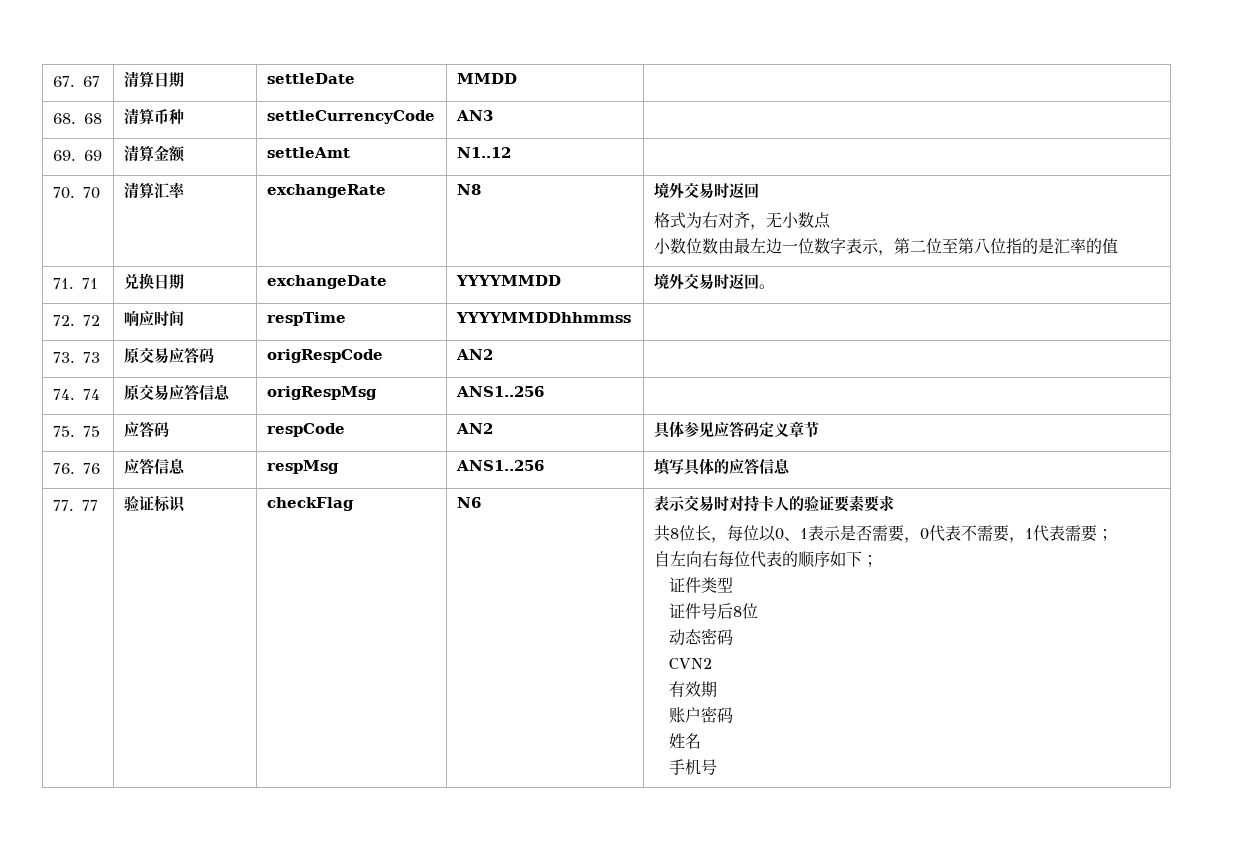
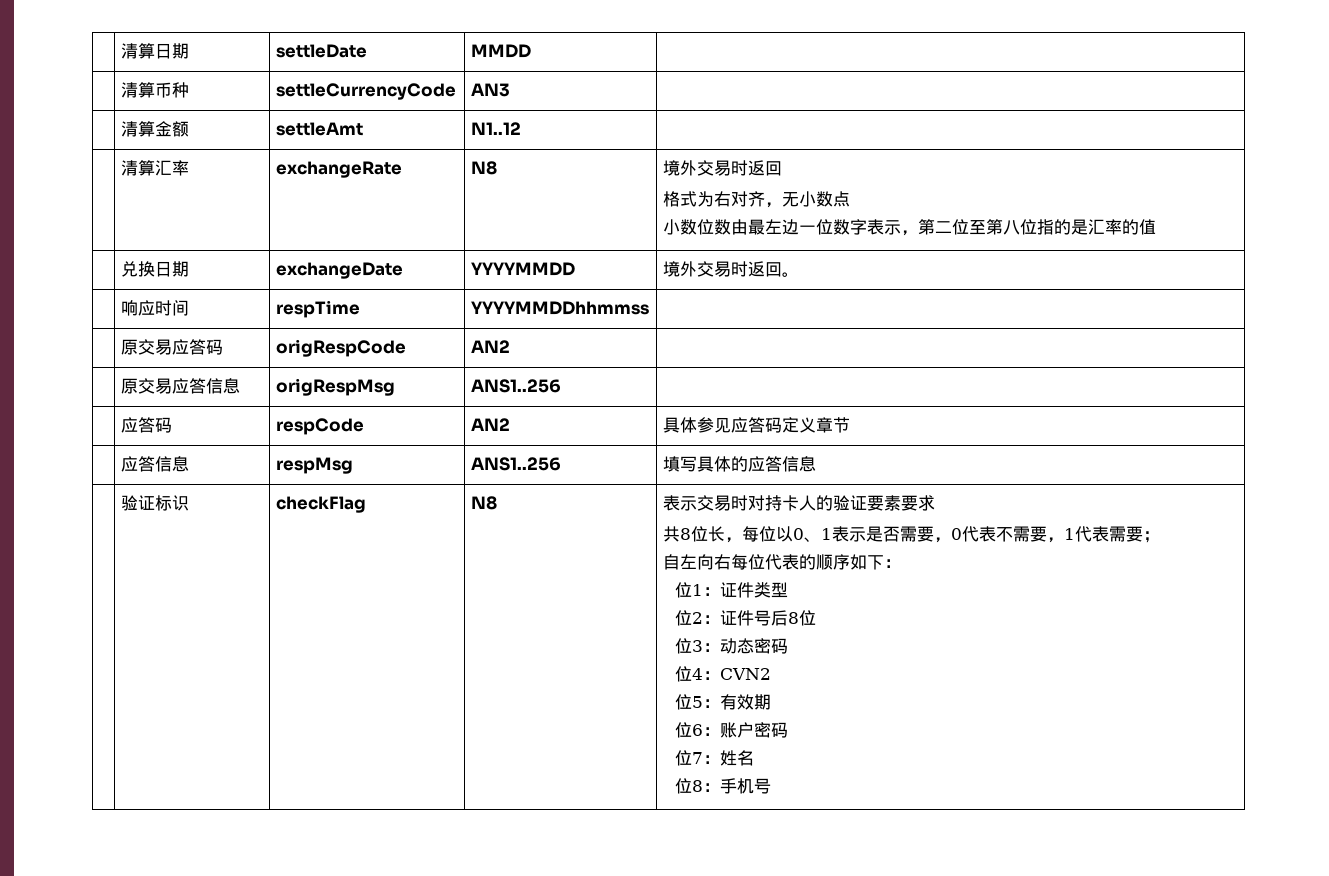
[52,76,100,87] 67. 67 -> (120, 51) none
[52,113,102,124] 68. 68 -> (531, 51) none
[52,150,102,161] 69. 69 -> (510, 90) none
[52,187,100,199] 70. 70 -> (521, 128) none
[52,278,98,289] 71. 71 -> (1156, 227) none
[52,315,100,326] 72. 72 -> (799, 274) none
[52,352,100,363] 73. 73 -> (649, 308) none
[52,389,100,400] 74. 74 -> (510, 346) none
[52,426,100,437] 75. 75 -> (561, 386) none
[52,463,100,474] 76. 76 -> (850, 425) none
[52,500,98,511] 77. 77 -> (816, 464) none
[456,497,481,508] N6 -> [470,496,497,510] N8
[861,555,878,567] ； // -> [883,559,901,568] [675,582,721,598] ： // 位1：
(734, 585) none -> [675,610,721,626] 位2：
(759, 611) none -> [675,638,721,654] 位3：
(734, 637) none -> [675,666,721,682] 位4：
(713, 663) none -> [675,694,721,710] 位5：
(718, 689) none -> [675,722,721,738] 位6：
(734, 715) none -> [675,750,721,766] 位7：
(702, 741) none -> [675,778,721,794] 位8：

